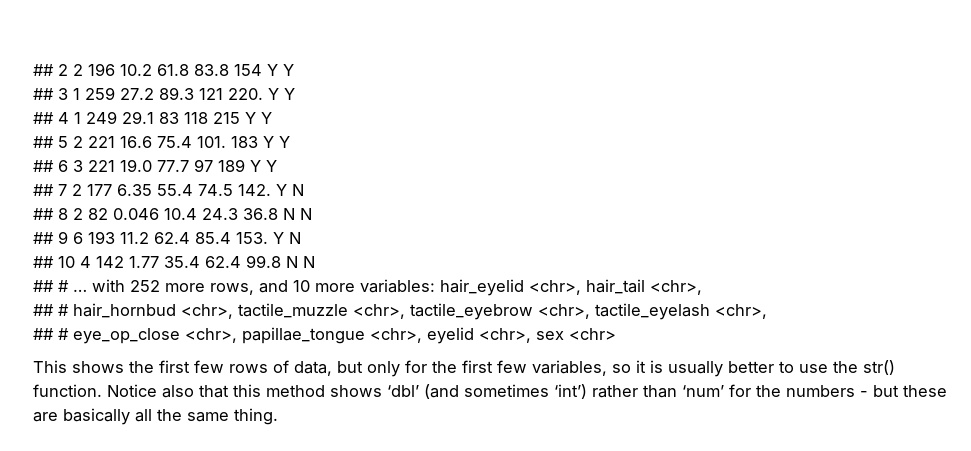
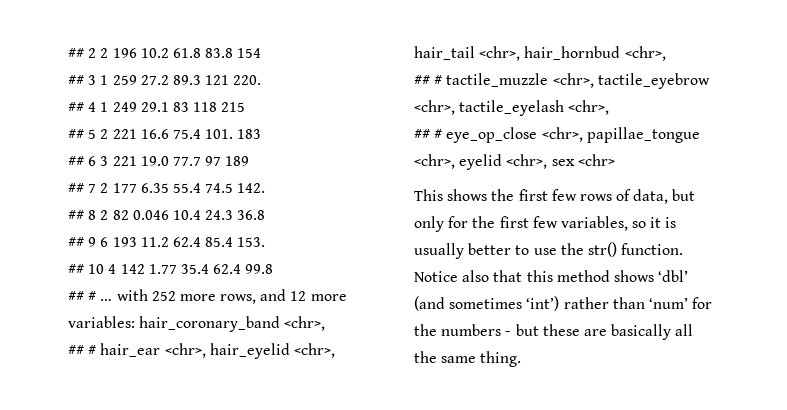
[267,64,294,76] Y Y -> (262, 53) none
[268,88,295,100] Y Y -> (262, 80) none
[245,112,272,124] Y Y -> (246, 107) none
[263,136,290,148] Y Y -> (262, 134) none
[250,160,277,172] Y Y -> (250, 161) none
[276,184,304,196] Y N -> (266, 188) none
[283,208,312,220] N N -> (266, 215) none
[273,232,301,244] Y N -> (266, 242) none
[286,256,315,268] N N -> (274, 269) none
[293,280,310,292] 10 -> [290,291,307,301] 12
(435, 286) none -> [139,316,326,332] [68,343,206,358] hair_coronary_band <chr>, // ## # hair_ear <chr>,
[33,303,233,319] // ## # hair_hornbud <chr>, -> [524,46,666,61] [414,75,443,85] hair_hornbud <chr>, // ## #

